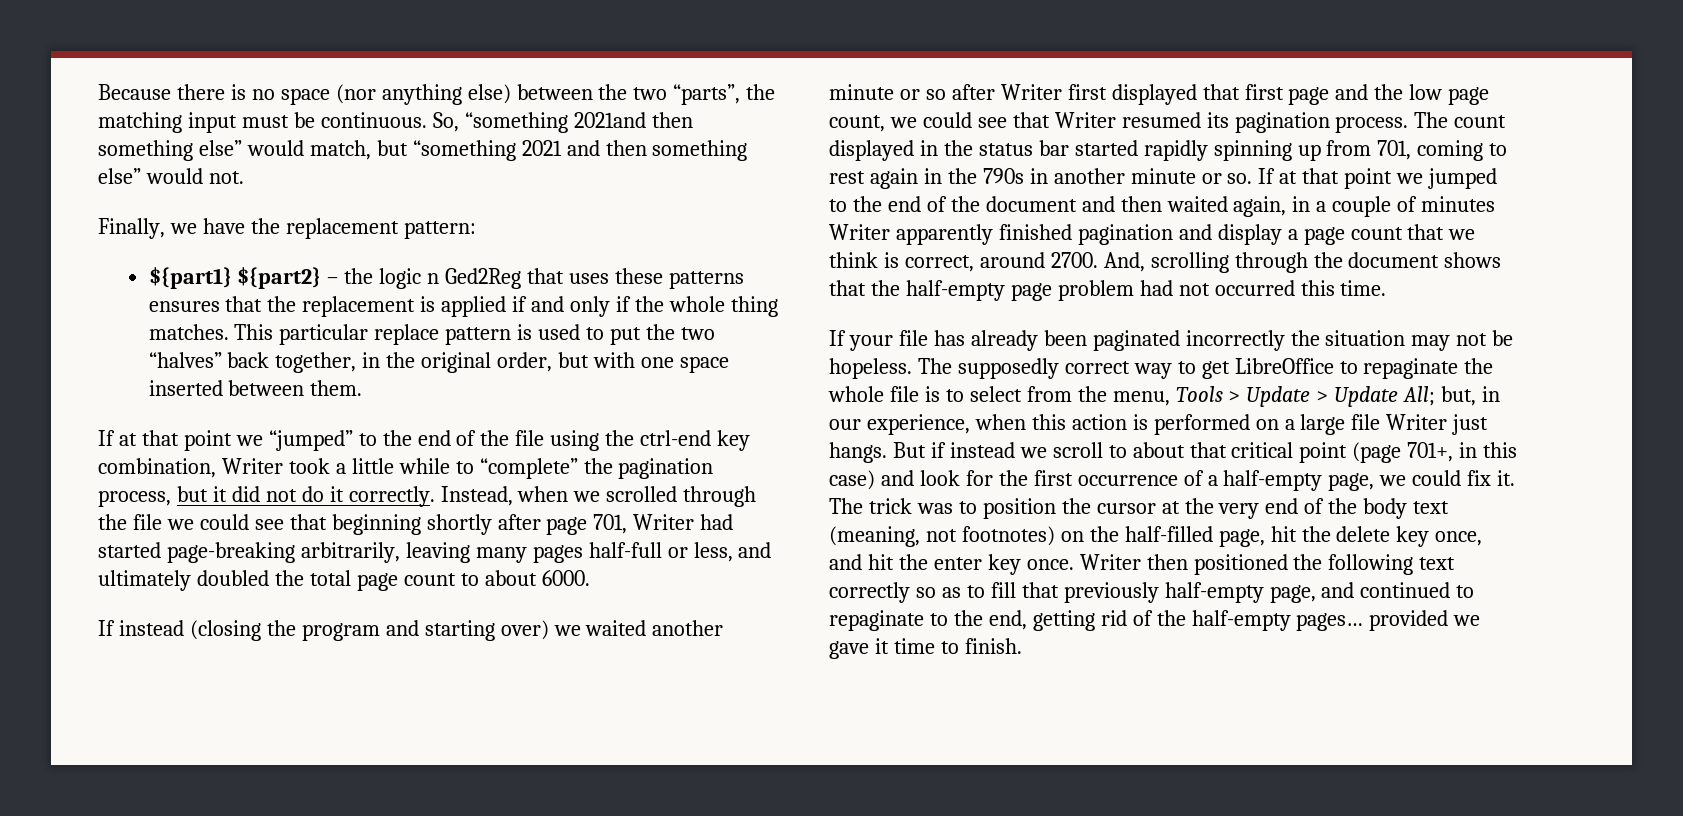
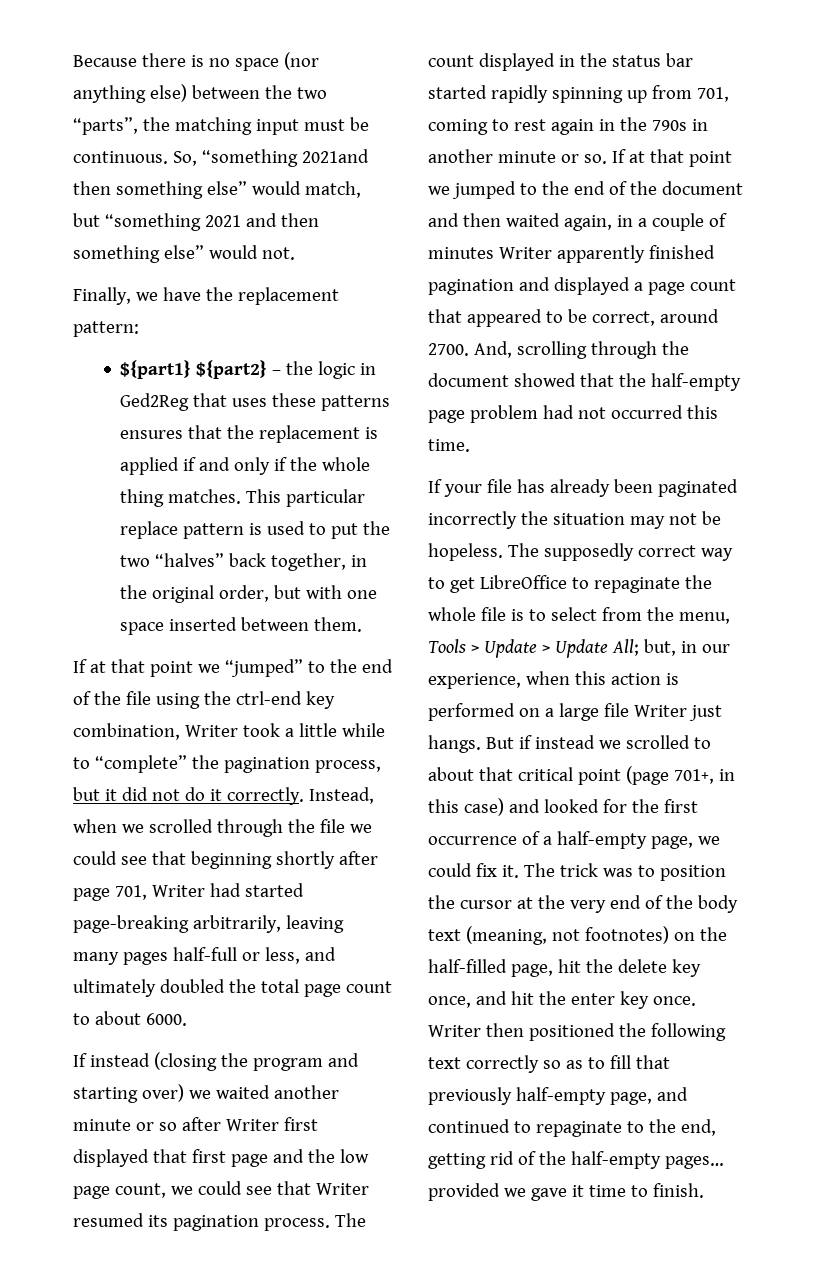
[427,273,440,284] n -> [360,363,377,375] in
[1217,224,1282,245] display -> [553,277,630,295] displayed
[1448,229,1476,240] [829,252,899,268] we think is -> [466,309,587,327] appeared to be
[1444,252,1502,268] shows -> [513,373,576,387] showed
[1052,442,1103,458] scroll -> [625,735,690,749] scrolled
[919,470,960,486] look -> [543,799,599,813] looked

